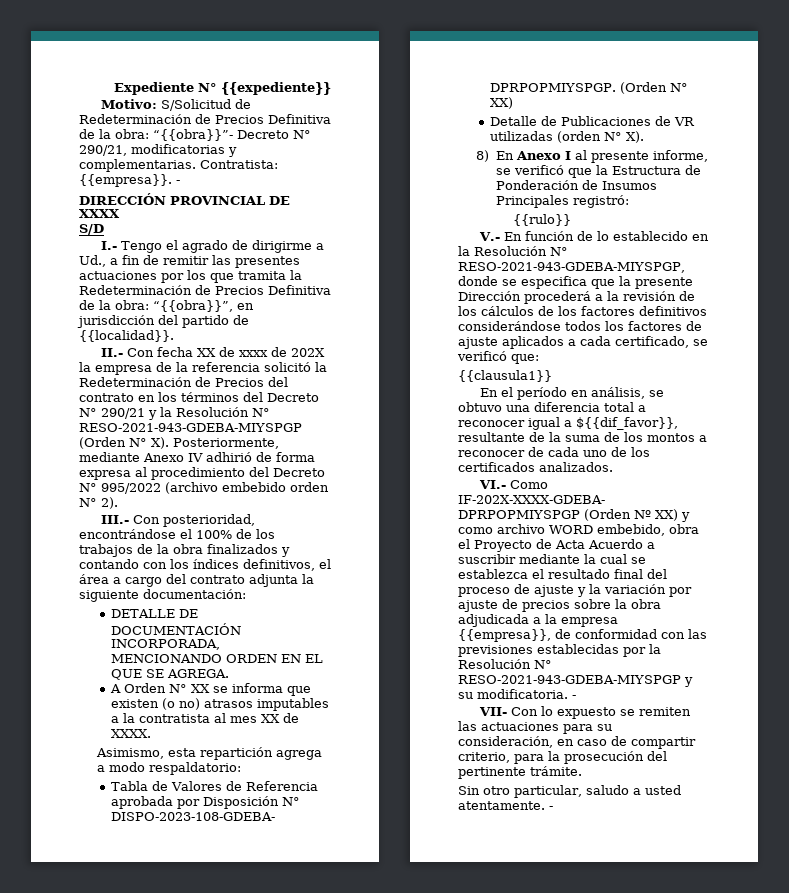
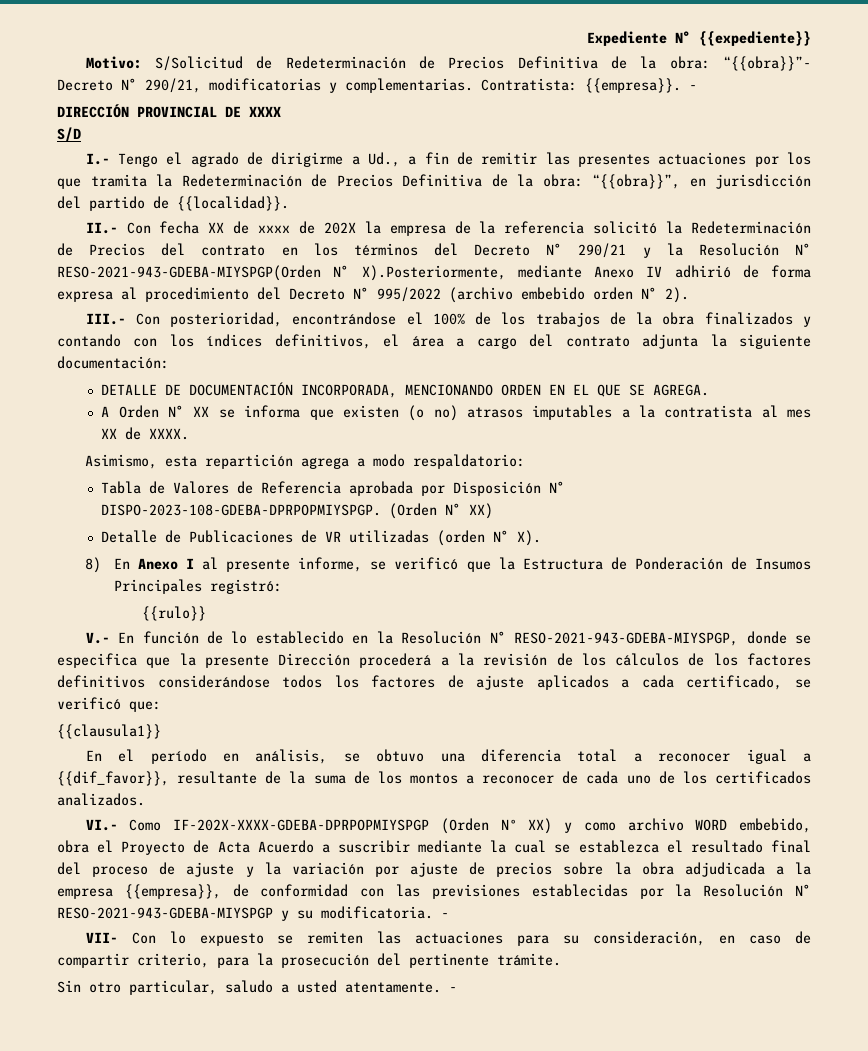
[79,423,302,432] [79,437,279,449] RESO-2021-943-GDEBA-MIYSPGP (Orden N° X). Posteriormente, -> [57,265,506,281] RESO-2021-943-GDEBA-MIYSPGP(Orden N° X).Posteriormente,
[576,417,678,430] ${{dif_favor}}, -> [57,771,169,786] {{dif_favor}},

